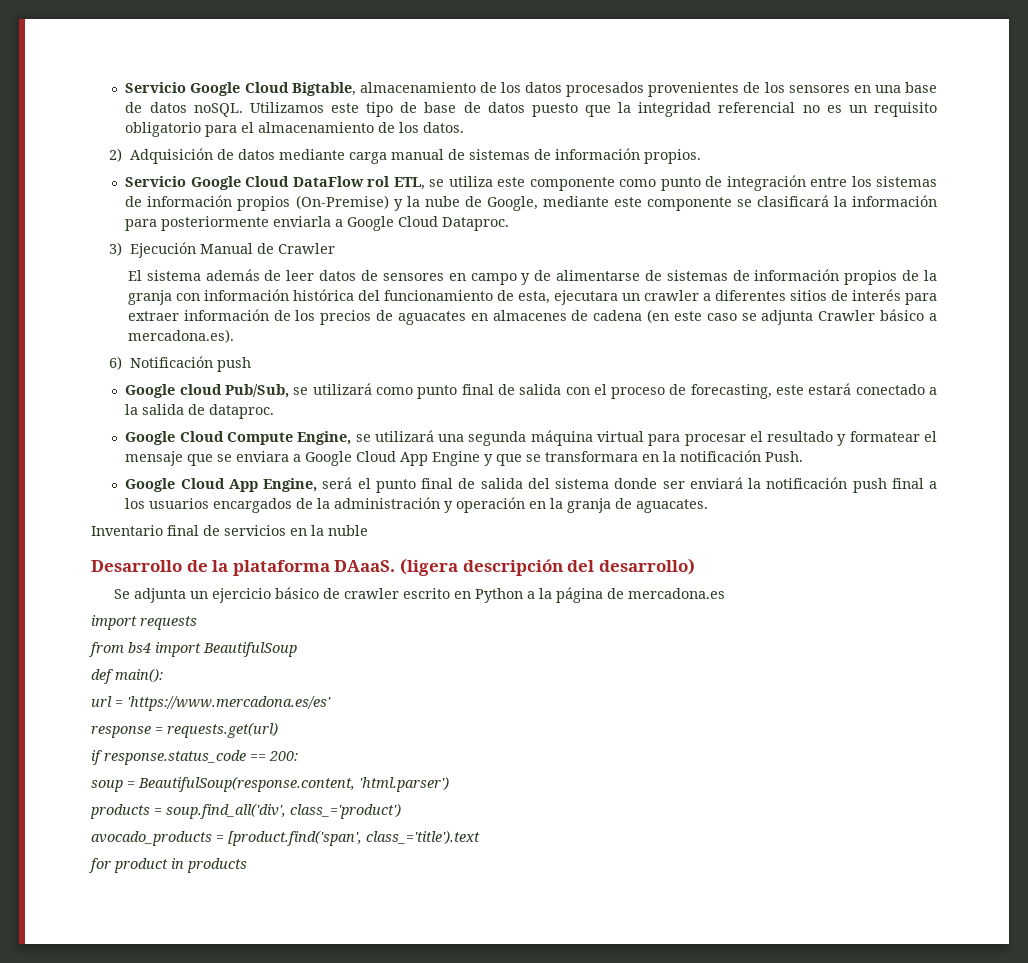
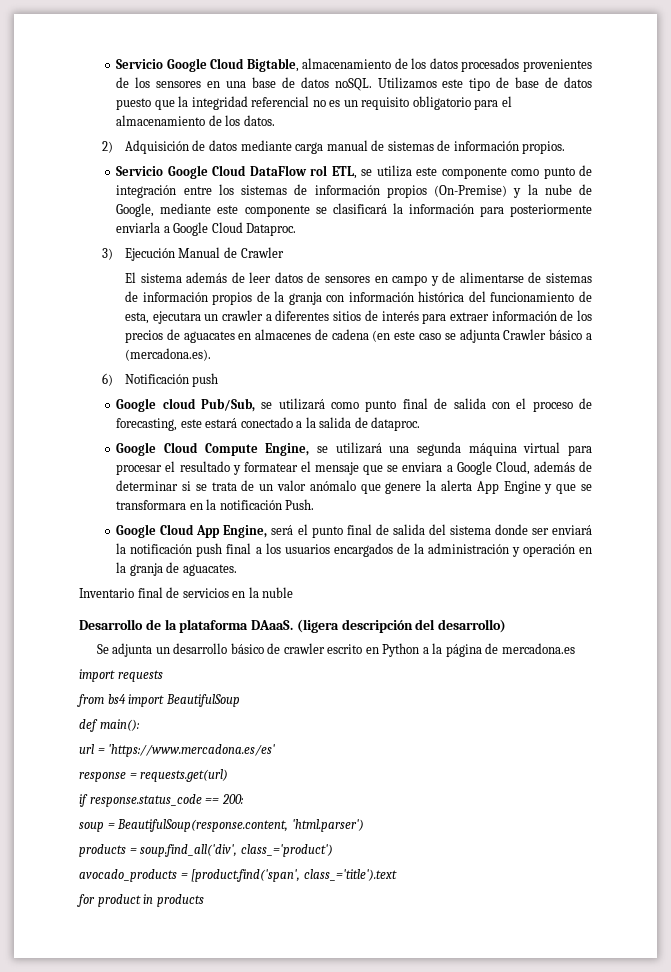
[127,329,234,343] mercadona.es). -> [124,348,211,361] (mercadona.es).
[356,451,397,462] Cloud -> [495,461,592,475] [116,480,473,494] Cloud, además de determinar si se trata de un valor anómalo que genere la alerta
[211,588,271,603] ejercicio -> [173,643,228,654] desarrollo

